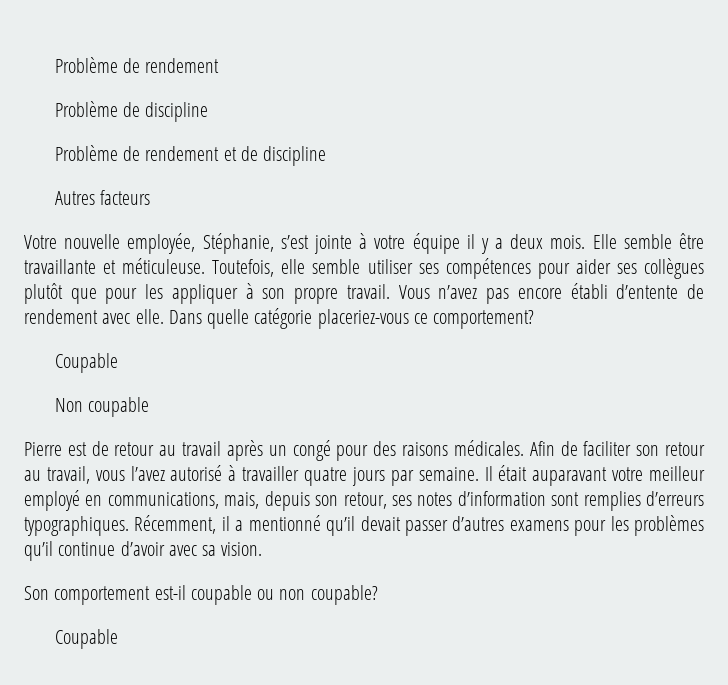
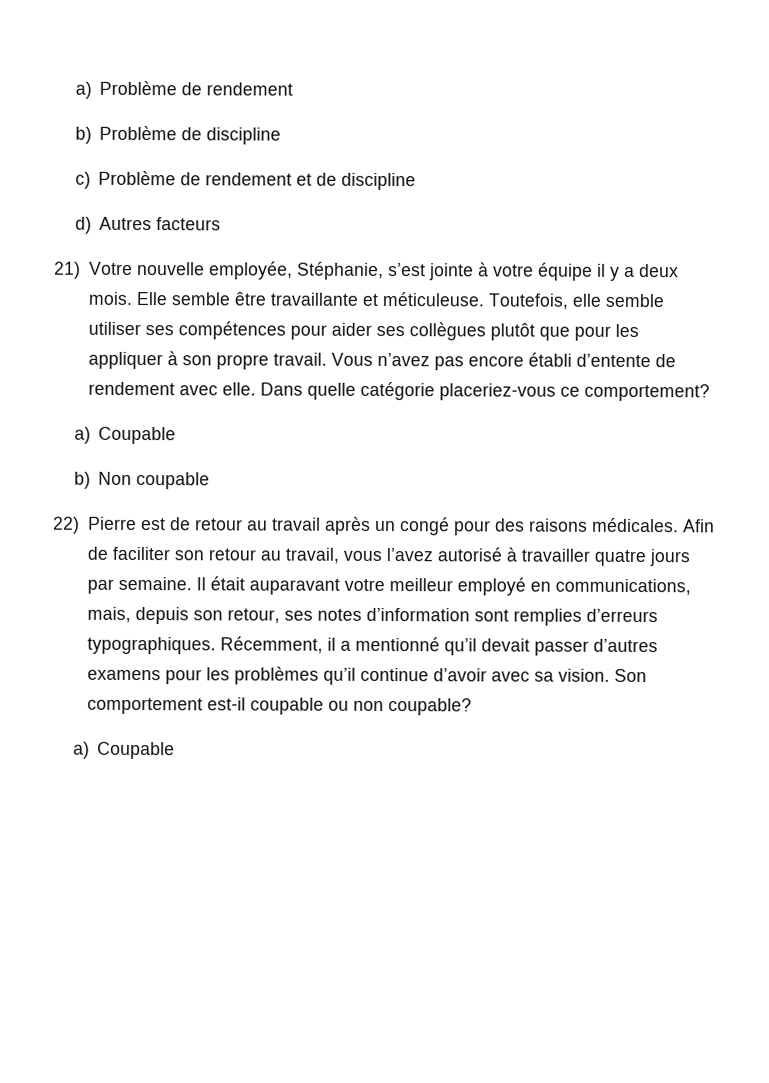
(54, 65) none -> [74,81,92,99] a)
(220, 65) none -> [74,126,92,144] b)
(209, 112) none -> [74,171,91,189] c)
(327, 156) none -> [74,216,92,234] d)
(151, 197) none -> [54,261,81,279] 21)
(535, 319) none -> [73,426,91,444] a)
(118, 363) none -> [73,471,91,489] b)
(150, 407) none -> [53,516,80,534] 22)
(263, 549) // -> (610, 675) none
(378, 595) none -> [72,741,90,759] a)

